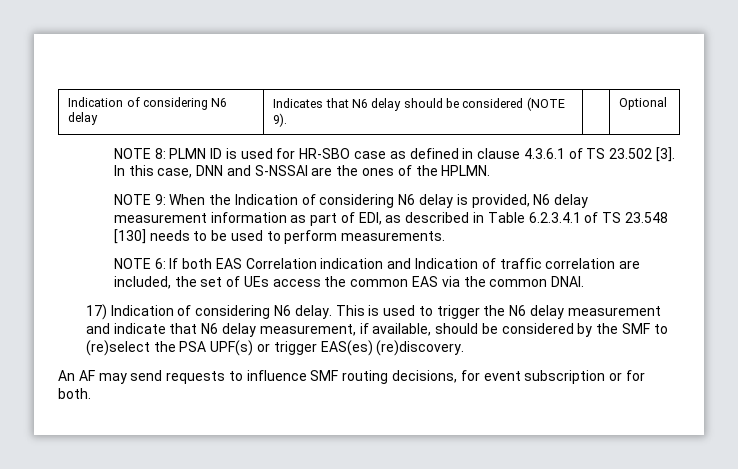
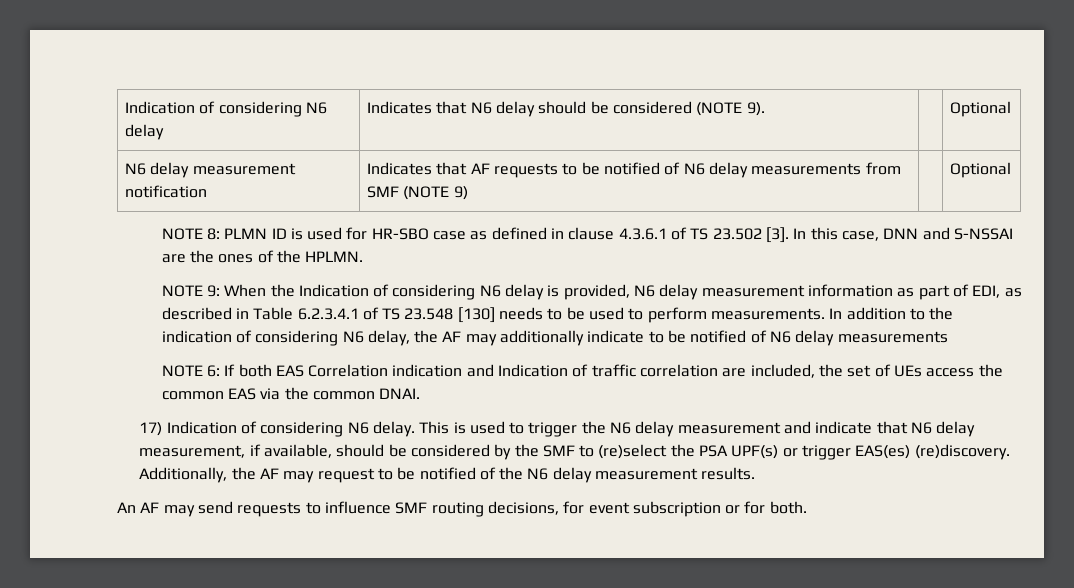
(668, 103) none -> [125,162,296,178] [125,185,208,198] [367,162,901,178] [367,186,468,200] [950,162,1012,178] // N6 delay measurement notification | Indicates that AF requests to be notified of N6 delay measurements from SMF (NOTE 9) | | Optional
(446, 236) none -> [829,307,954,320] [161,330,948,346] In addition to the indication of considering N6 delay, the AF may additionally indicate to be notified of N6 delay measurements
(465, 348) none -> [139,467,756,483] Additionally, the AF may request to be notified of the N6 delay measurement results.

